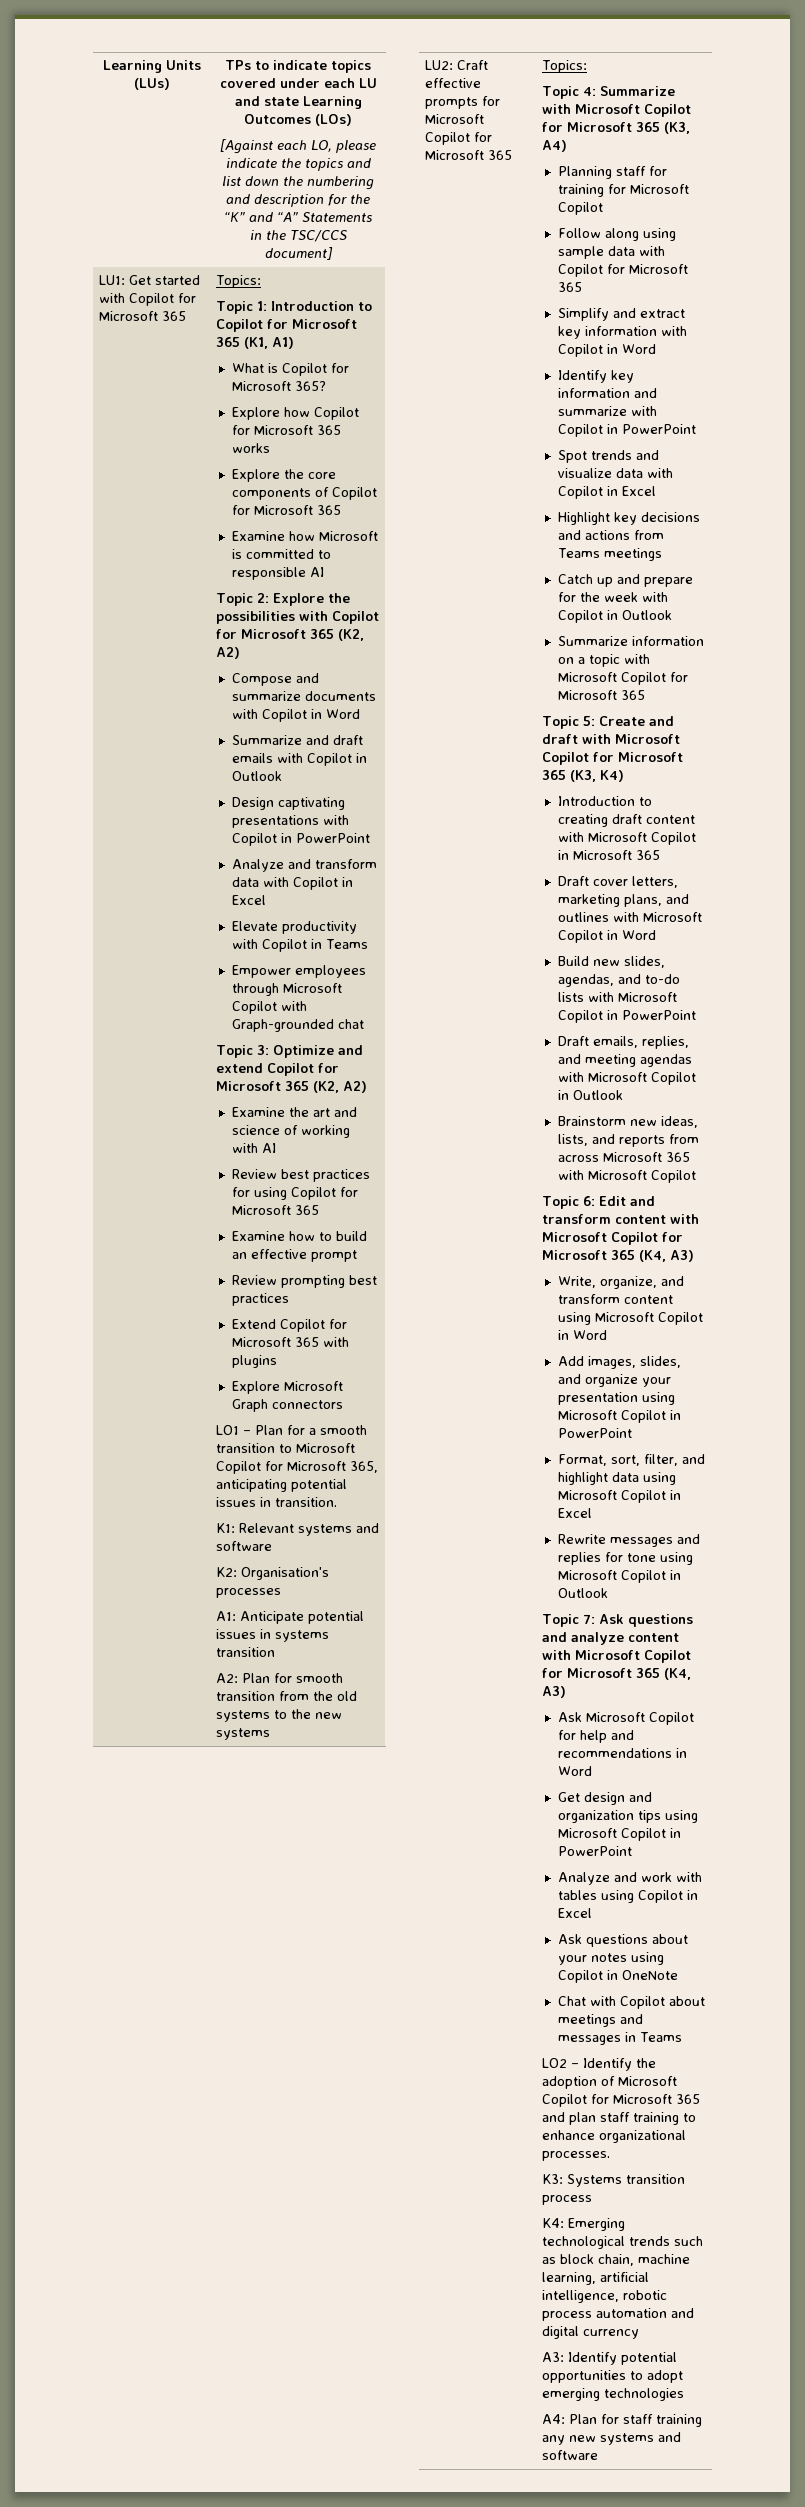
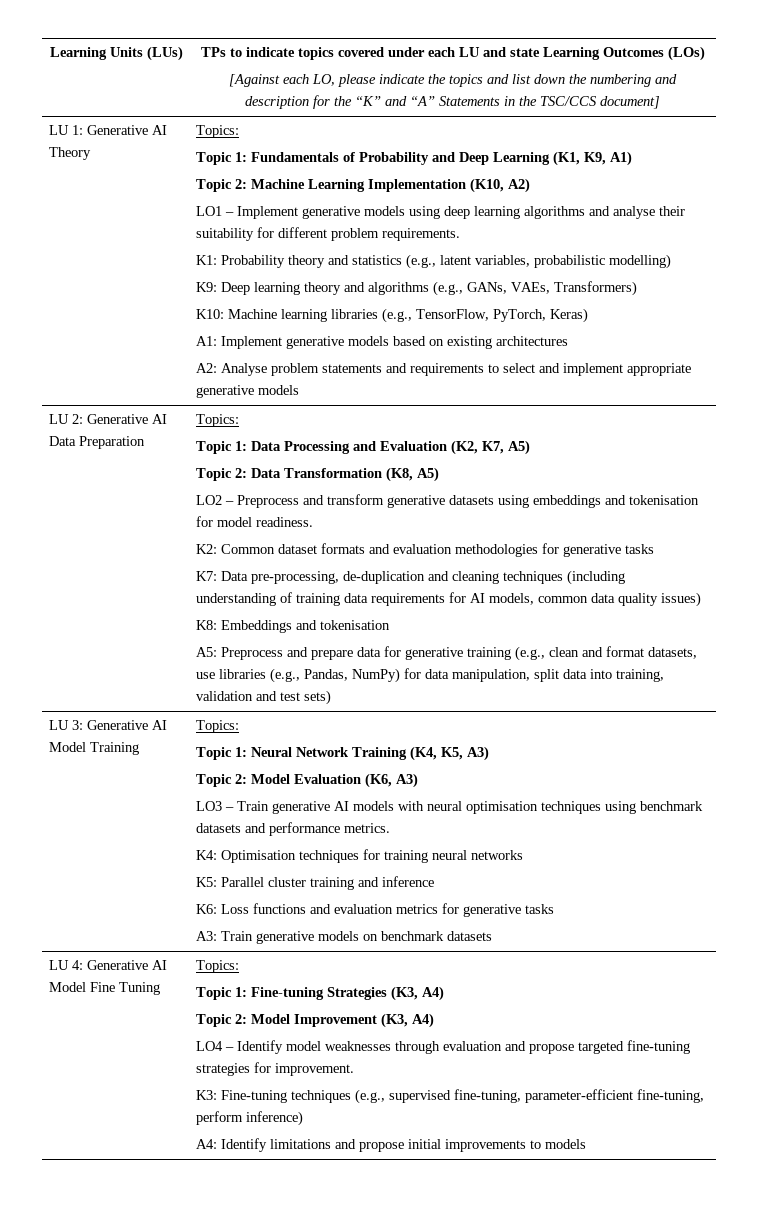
[99,275,201,285] [99,293,197,306] [99,311,187,321] [216,275,262,288] [216,301,373,314] [216,319,358,332] [216,337,295,349] [232,363,350,376] [232,381,327,391] [232,407,360,420] [232,425,342,435] [232,443,271,453] [232,469,337,482] [232,487,378,500] [232,505,342,515] [232,531,379,541] [232,549,332,559] [232,567,325,580] [216,593,351,606] [216,611,380,624] [216,629,365,641] [216,647,241,659] [232,673,320,686] [232,691,377,701] [232,709,361,722] [232,735,364,745] [232,753,368,766] [232,771,283,781] [232,797,346,810] [232,815,350,828] [232,833,371,846] [232,859,378,872] [232,877,354,890] [232,895,267,905] [232,921,358,934] [232,939,369,952] [232,965,367,978] [232,983,343,996] [232,1001,308,1014] [232,1019,365,1032] [216,1045,364,1058] [216,1063,340,1076] [216,1081,368,1093] [232,1107,358,1117] [232,1125,351,1138] [232,1143,277,1153] [232,1169,371,1182] [232,1187,359,1200] [232,1205,320,1215] [232,1231,368,1241] [232,1249,358,1262] [232,1275,378,1288] [232,1293,290,1306] [232,1319,348,1332] [232,1337,350,1347] [232,1355,278,1368] [232,1381,344,1394] [232,1399,344,1412] [216,1425,368,1435] [216,1443,356,1453] [216,1461,379,1474] [216,1479,348,1492] [216,1497,338,1507] [216,1523,380,1536] [216,1541,273,1551] [216,1567,330,1580] [216,1588,282,1598] [216,1611,365,1624] [216,1629,330,1642] [216,1647,276,1657] [216,1673,344,1683] [216,1691,358,1701] [216,1709,343,1722] [216,1728,271,1740] [425,60,489,70] [425,78,482,88] [425,96,501,109] [425,114,485,124] [425,132,493,145] [425,150,513,160] [542,60,588,73] [542,86,676,99] [542,104,692,117] [542,122,691,134] [542,140,568,152] [558,166,668,179] [558,184,690,197] [558,202,604,215] [558,228,677,241] [558,246,666,259] [558,264,689,277] [558,282,583,292] [558,308,686,321] [558,326,688,339] [558,344,657,357] [558,370,635,383] [558,388,658,398] [558,406,658,416] [558,424,697,437] [558,450,660,463] [558,468,674,478] [558,486,657,499] [558,512,701,525] [558,530,665,540] [558,548,663,561] [558,574,694,587] [558,592,669,602] [558,610,673,623] [558,636,705,646] [558,654,651,667] [558,672,689,685] [558,690,646,700] [542,716,675,729] [542,734,681,744] [542,752,684,765] [542,770,625,782] [558,796,653,806] [558,814,696,827] [558,832,697,845] [558,850,661,860] [558,876,679,888] [558,894,690,907] [558,912,703,922] [558,930,657,943] [558,956,666,968] [558,974,681,987] [558,992,678,1002] [558,1010,697,1023] [558,1036,690,1049] [558,1054,693,1067] [558,1072,697,1085] [558,1090,624,1100] [558,1116,699,1128] [558,1134,700,1147] [558,1152,691,1162] [558,1170,697,1183] [542,1196,656,1209] [542,1214,700,1224] [542,1232,684,1245] [542,1250,695,1262] [558,1276,685,1289] [558,1294,674,1304] [558,1312,704,1325] [558,1330,608,1340] [558,1356,682,1369] [558,1374,672,1387] [558,1392,676,1405] [558,1410,682,1423] [558,1428,633,1438] [558,1454,706,1466] [558,1472,677,1485] [558,1490,682,1503] [558,1508,593,1518] [558,1534,701,1547] [558,1552,694,1565] [558,1570,682,1583] [558,1588,609,1598] [542,1614,694,1627] [542,1632,680,1645] [542,1650,692,1663] [542,1668,692,1680] [542,1686,567,1698] [558,1712,695,1725] [558,1730,635,1743] [558,1748,688,1758] [558,1766,593,1776] [558,1792,653,1805] [558,1810,699,1823] [558,1828,682,1841] [558,1846,633,1856] [558,1872,703,1885] [558,1890,699,1903] [558,1908,593,1918] [558,1934,689,1947] [558,1952,665,1965] [558,1970,679,1983] [558,1996,706,2009] [558,2014,644,2027] [558,2032,683,2045] [542,2058,657,2071] [542,2076,678,2089] [542,2094,701,2107] [542,2112,697,2125] [542,2130,687,2143] [542,2151,611,2161] [542,2174,686,2187] [542,2195,593,2205] [542,2218,626,2231] [542,2236,704,2249] [542,2254,691,2266] [542,2272,650,2285] [542,2290,668,2303] [542,2308,695,2321] [542,2326,640,2339] [542,2352,678,2365] [542,2370,684,2383] [542,2388,685,2401] [542,2414,703,2427] [542,2432,682,2445] [542,2450,599,2460] LU1: Get started with Copilot for Microsoft 365 | Topics: // Topic 1: Introduction to Copilot for Microsoft 365 (K1, A1) // What is Copilot for Microsoft 365? // Explore how Copilot for Microsoft 365 works // Explore the core components of Copilot for Microsoft 365 // Examine how Microsoft is committed to responsible AI // Topic 2: Explore the possibilities with Copilot for Microsoft 365 (K2, A2) // Compose and summarize documents with Copilot in Word // Summarize and draft emails with Copilot in Outlook // Design captivating presentations with Copilot in PowerPoint // Analyze and transform data with Copilot in Excel // Elevate productivity with Copilot in Teams // Empower employees through Microsoft Copilot with Graph-grounded chat // Topic 3: Optimize and extend Copilot for Microsoft 365 (K2, A2) // Examine the art and science of working with AI // Review best practices for using Copilot for Microsoft 365 // Examine how to build an effective prompt // Review prompting best practices // Extend Copilot for Microsoft 365 with plugins // Explore Microsoft Graph connectors // LO1 – Plan for a smooth transition to Microsoft Copilot for Microsoft 365, anticipating potential issues in transition. // K1: Relevant systems and software // K2: Organisation's processes // A1: Anticipate potential issues in systems transition // A2: Plan for smooth transition from the old systems to the new systems // LU2: Craft effective prompts for Microsoft Copilot for Microsoft 365 | Topics: // Topic 4: Summarize with Microsoft Copilot for Microsoft 365 (K3, A4) // Planning staff for training for Microsoft Copilot // Follow along using sample data with Copilot for Microsoft 365 // Simplify and extract key information with Copilot in Word // Identify key information and summarize with Copilot in PowerPoint // Spot trends and visualize data with Copilot in Excel // Highlight key decisions and actions from Teams meetings // Catch up and prepare for the week with Copilot in Outlook // Summarize information on a topic with Microsoft Copilot for Microsoft 365 // Topic 5: Create and draft with Microsoft Copilot for Microsoft 365 (K3, K4) // Introduction to creating draft content with Microsoft Copilot in Microsoft 365 // Draft cover letters, marketing plans, and outlines with Microsoft Copilot in Word // Build new slides, agendas, and to-do lists with Microsoft Copilot in PowerPoint // Draft emails, replies, and meeting agendas with Microsoft Copilot in Outlook // Brainstorm new ideas, lists, and reports from across Microsoft 365 with Microsoft Copilot // Topic 6: Edit and transform content with Microsoft Copilot for Microsoft 365 (K4, A3) // Write, organize, and transform content using Microsoft Copilot in Word // Add images, slides, and organize your presentation using Microsoft Copilot in PowerPoint // Format, sort, filter, and highlight data using Microsoft Copilot in Excel // Rewrite messages and replies for tone using Microsoft Copilot in Outlook // Topic 7: Ask questions and analyze content with Microsoft Copilot for Microsoft 365 (K4, A3) // Ask Microsoft Copilot for help and recommendations in Word // Get design and organization tips using Microsoft Copilot in PowerPoint // Analyze and work with tables using Copilot in Excel // Ask questions about your notes using Copilot in OneNote // Chat with Copilot about meetings and messages in Teams // LO2 – Identify the adoption of Microsoft Copilot for Microsoft 365 and plan staff training to enhance organizational processes. // K3: Systems transition process // K4: Emerging technological trends such as block chain, machine learning, artificial intelligence, robotic process automation and digital currency // A3: Identify potential opportunities to adopt emerging technologies // A4: Plan for staff training any new systems and software -> [49,125,168,135] [49,147,92,160] [196,125,240,138] [196,151,633,166] [196,178,531,193] [196,206,686,219] [196,227,461,241] [196,254,672,269] [196,281,638,296] [196,308,589,323] [196,336,569,349] [196,363,692,376] [196,385,300,398] [49,414,168,424] [49,436,146,449] [196,414,240,427] [196,440,531,455] [196,467,440,482] [196,494,700,508] [196,516,314,527] [196,543,655,557] [196,570,626,585] [196,592,702,607] [196,620,391,633] [196,646,698,661] [196,668,665,683] [196,690,332,705] [49,720,168,730] [49,742,140,755] [196,720,240,733] [196,746,490,761] [196,773,419,788] [196,801,704,814] [196,822,391,836] [196,849,524,863] [196,876,435,890] [196,903,555,917] [196,931,493,944] [49,960,168,970] [49,982,161,995] [196,960,240,973] [196,986,445,1001] [196,1013,435,1028] [196,1040,691,1054] [196,1062,355,1076] [196,1089,705,1104] [196,1111,304,1126] [196,1138,587,1152] LU 1: Generative AI Theory | Topics: // Topic 1: Fundamentals of Probability and Deep Learning (K1, K9, A1) // Topic 2: Machine Learning Implementation (K10, A2) // LO1 – Implement generative models using deep learning algorithms and analyse their suitability for different problem requirements. // K1: Probability theory and statistics (e.g., latent variables, probabilistic modelling) // K9: Deep learning theory and algorithms (e.g., GANs, VAEs, Transformers) // K10: Machine learning libraries (e.g., TensorFlow, PyTorch, Keras) // A1: Implement generative models based on existing architectures // A2: Analyse problem statements and requirements to select and implement appropriate generative models // LU 2: Generative AI Data Preparation | Topics: // Topic 1: Data Processing and Evaluation (K2, K7, A5) // Topic 2: Data Transformation (K8, A5) // LO2 – Preprocess and transform generative datasets using embeddings and tokenisation for model readiness. // K2: Common dataset formats and evaluation methodologies for generative tasks // K7: Data pre-processing, de-duplication and cleaning techniques (including understanding of training data requirements for AI models, common data quality issues) // K8: Embeddings and tokenisation // A5: Preprocess and prepare data for generative training (e.g., clean and format datasets, use libraries (e.g., Pandas, NumPy) for data manipulation, split data into training, validation and test sets) // LU 3: Generative AI Model Training | Topics: // Topic 1: Neural Network Training (K4, K5, A3) // Topic 2: Model Evaluation (K6, A3) // LO3 – Train generative AI models with neural optimisation techniques using benchmark datasets and performance metrics. // K4: Optimisation techniques for training neural networks // K5: Parallel cluster training and inference // K6: Loss functions and evaluation metrics for generative tasks // A3: Train generative models on benchmark datasets // LU 4: Generative AI Model Fine Tuning | Topics: // Topic 1: Fine-tuning Strategies (K3, A4) // Topic 2: Model Improvement (K3, A4) // LO4 – Identify model weaknesses through evaluation and propose targeted fine-tuning strategies for improvement. // K3: Fine-tuning techniques (e.g., supervised fine-tuning, parameter-efficient fine-tuning, perform inference) // A4: Identify limitations and propose initial improvements to models

